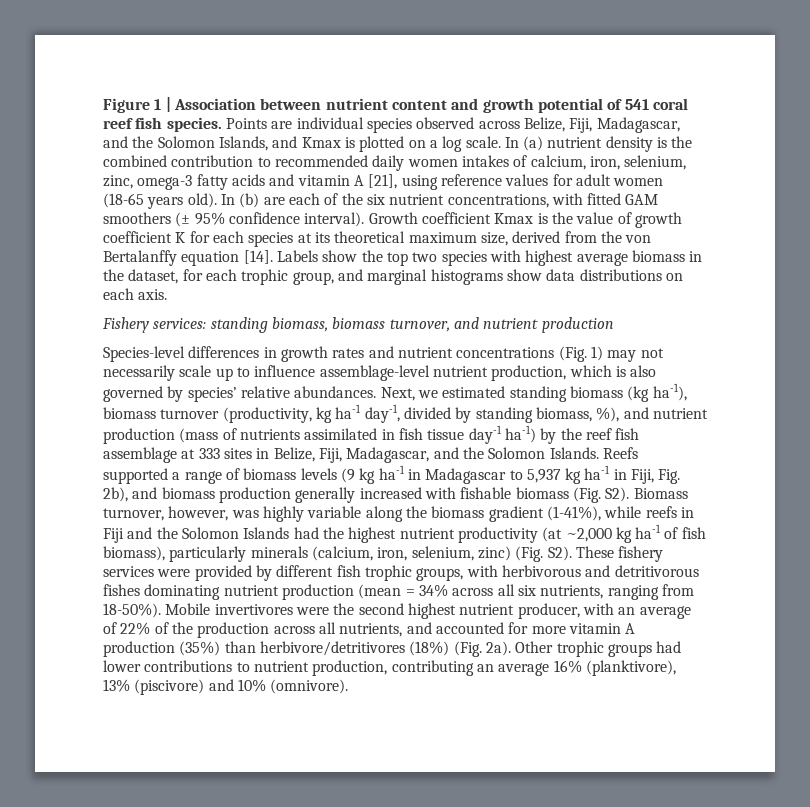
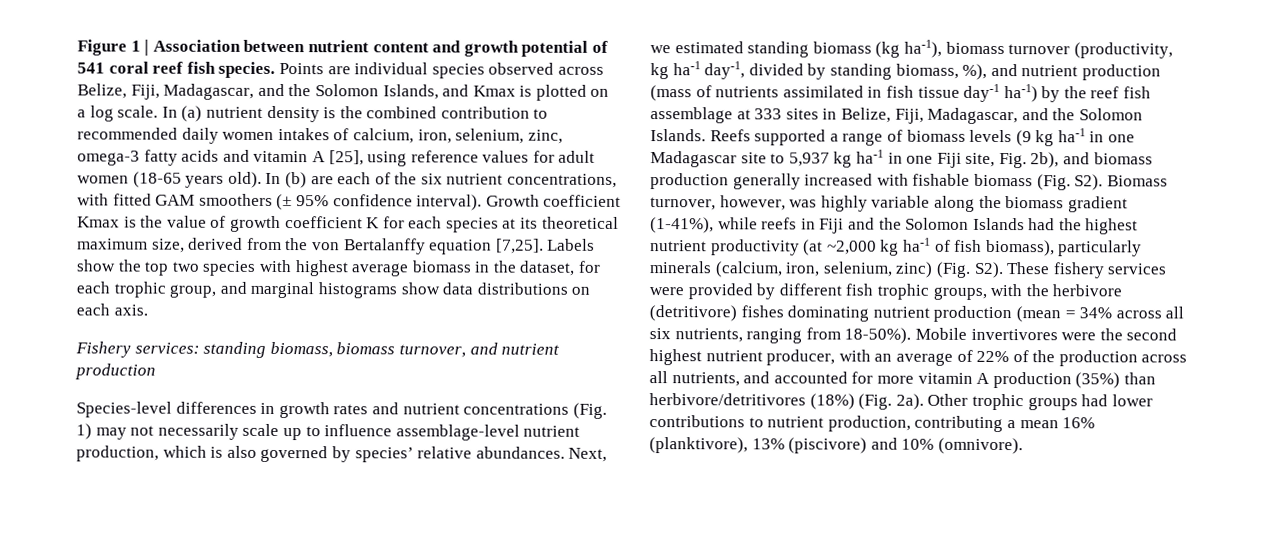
[368,174,398,189] [21], -> [328,150,364,166] [25],
[243,250,273,264] [14]. -> [495,238,544,254] [7,25].
[425,468,507,484] Madagascar -> [1108,134,1136,143] [650,151,767,168] one Madagascar site
[631,469,655,484] Fiji, -> [906,152,996,168] one Fiji site,
[501,565,699,577] herbivorous and detritivorous -> [1025,284,1123,297] [649,305,737,322] the herbivore (detritivore)
[476,663,550,676] an average -> [1006,420,1059,429] a mean

